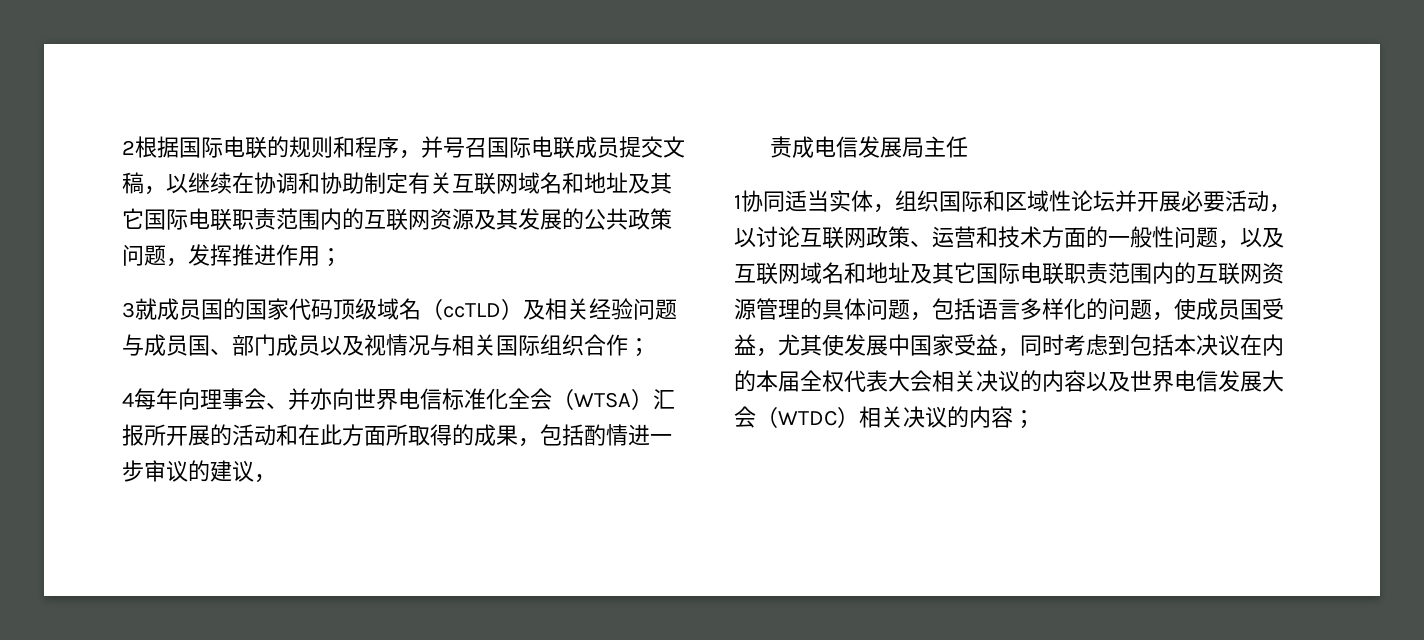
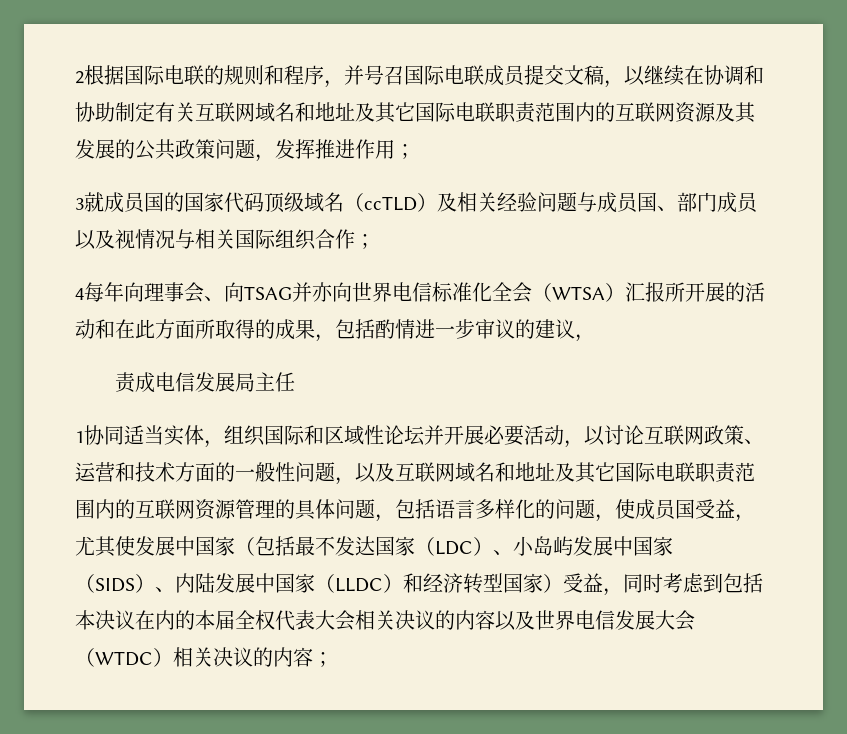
(288, 405) none -> [224,282,292,302] 向TSAG
(954, 345) none -> [235,536,673,556] [75,573,563,594] （包括最不发达国家（LDC）、小岛屿发展中国家（SIDS）、内陆发展中国家（LLDC）和经济转型国家）

